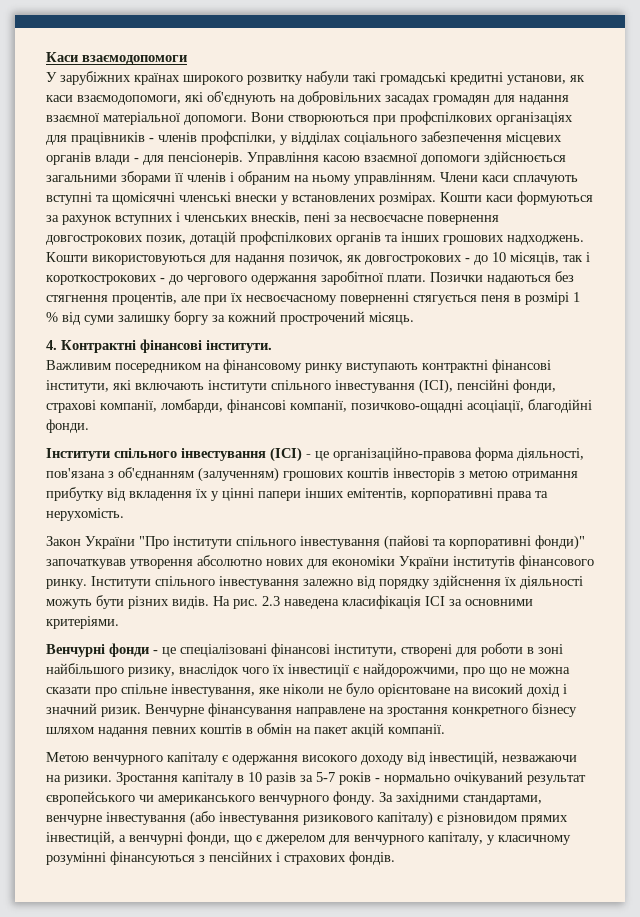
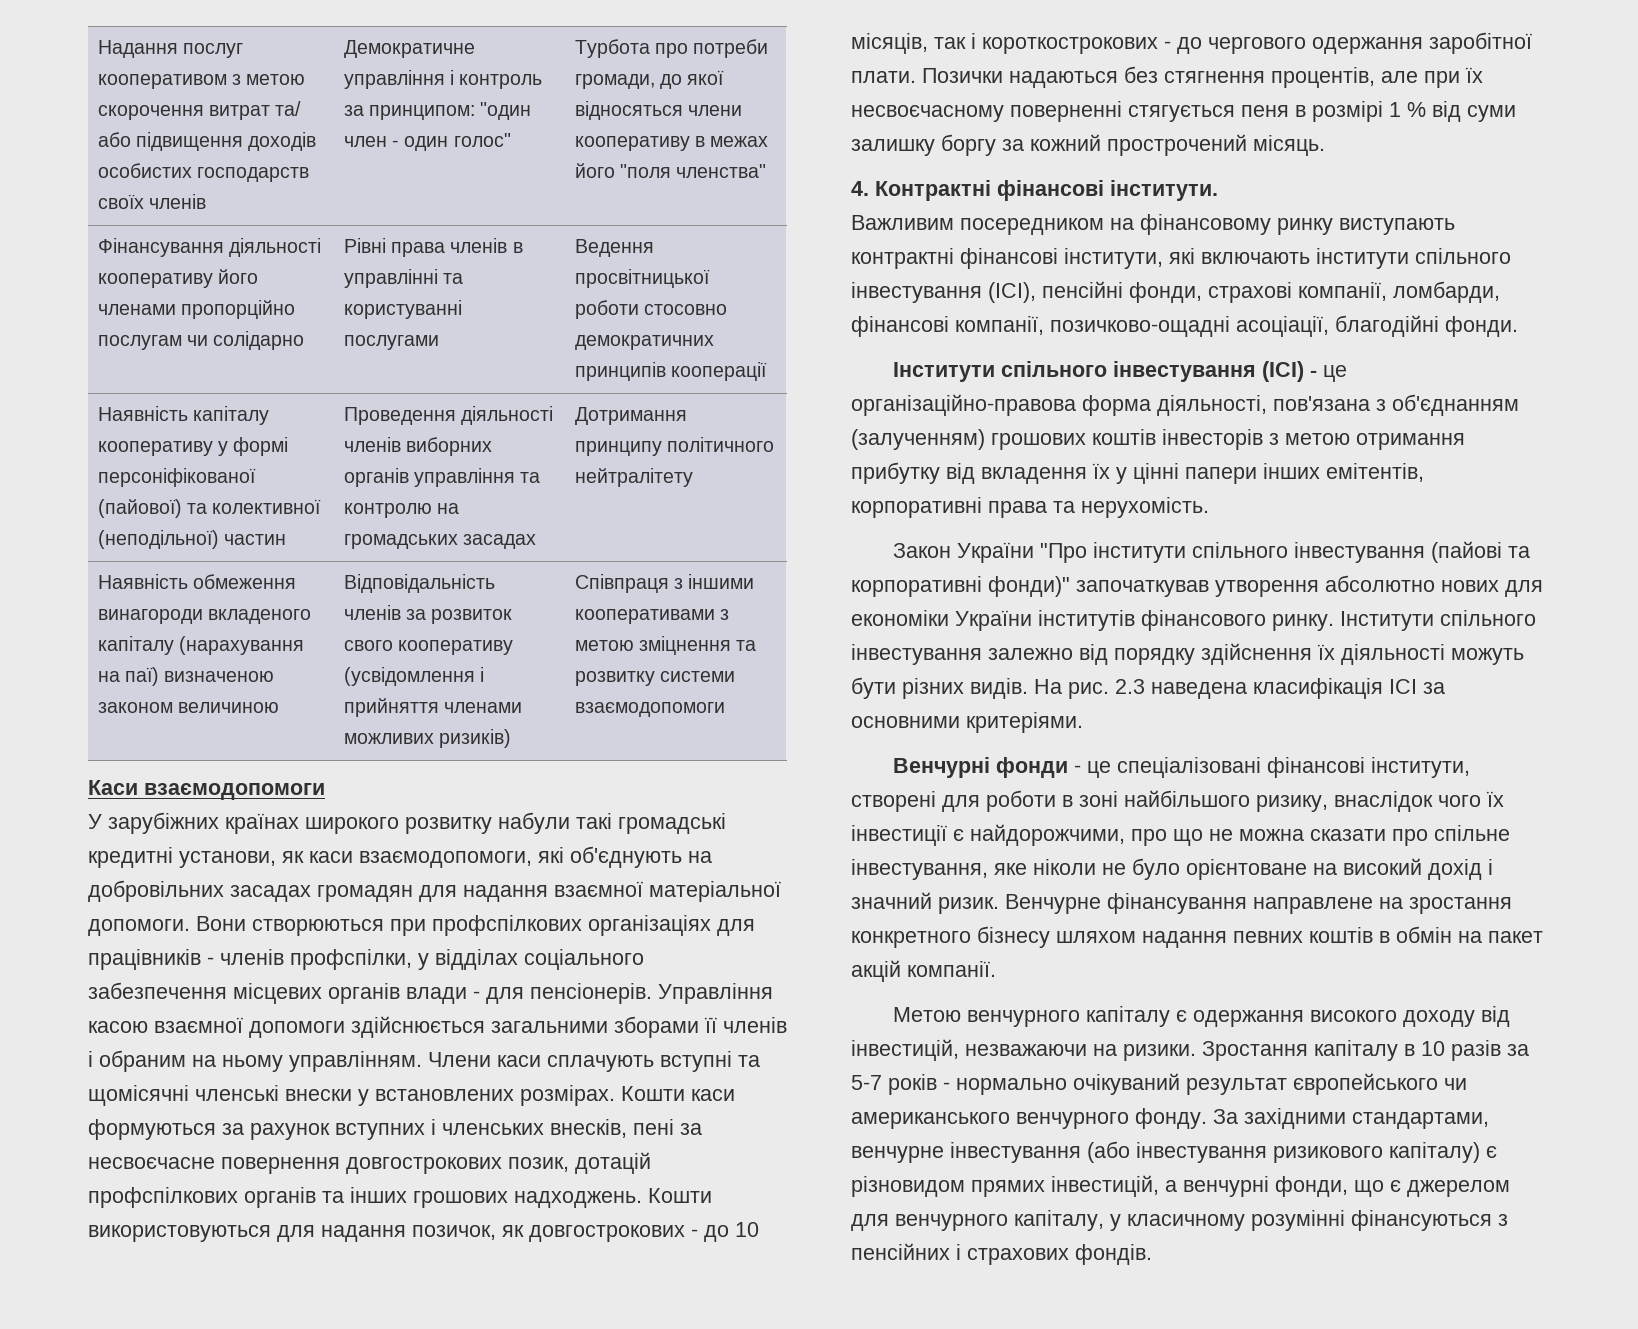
(46, 57) none -> [97,40,244,58] [97,74,306,89] [97,101,302,120] [97,132,317,151] [97,163,310,182] [97,194,207,209] [343,40,475,58] [343,70,543,89] [343,102,532,120] [343,133,511,151] [574,39,769,58] [574,70,725,89] [574,101,743,120] [574,136,769,151] [574,163,767,178] [97,238,322,257] [97,269,259,288] [97,300,296,319] [97,331,305,350] [343,238,523,257] [343,269,464,288] [343,300,462,319] [343,335,439,350] [574,239,654,257] [574,269,710,288] [574,300,728,319] [574,335,714,350] [574,362,768,381] [97,406,270,425] [97,437,289,456] [97,468,256,487] [97,499,322,518] [97,530,287,549] [343,406,554,425] [343,437,493,456] [343,468,541,487] [343,503,460,518] [343,534,537,549] [574,407,687,425] [574,437,775,456] [574,468,693,487] [97,574,297,589] [97,609,312,624] [97,636,305,655] [97,667,275,686] [97,702,280,713] [343,574,495,593] [343,605,513,624] [343,640,514,655] [343,667,485,686] [343,698,523,717] [343,729,512,748] [574,574,755,593] [574,609,730,624] [574,636,757,655] [574,671,736,686] [574,702,725,717] Надання послуг кооперативом з метою скорочення витрат та/ або підвищення доходів особистих господарств своїх членів | Демократичне управління і контроль за принципом: "один член - один голос" | Турбота про потреби громади, до якої відносяться члени кооперативу в межах його "поля членства" // Фінансування діяльності кооперативу його членами пропорційно послугам чи солідарно | Рівні права членів в управлінні та користуванні послугами | Ведення просвітницької роботи стосовно демократичних принципів кооперації // Наявність капіталу кооперативу у формі персоніфікованої (пайової) та колективної (неподільної) частин | Проведення діяльності членів виборних органів управління та контролю на громадських засадах | Дотримання принципу політичного нейтралітету // Наявність обмеження винагороди вкладеного капіталу (нарахування на паї) визначеною законом величиною | Відповідальність членів за розвиток свого кооперативу (усвідомлення і прийняття членами можливих ризиків) | Співпраця з іншими кооперативами з метою зміцнення та розвитку системи взаємодопомоги //

